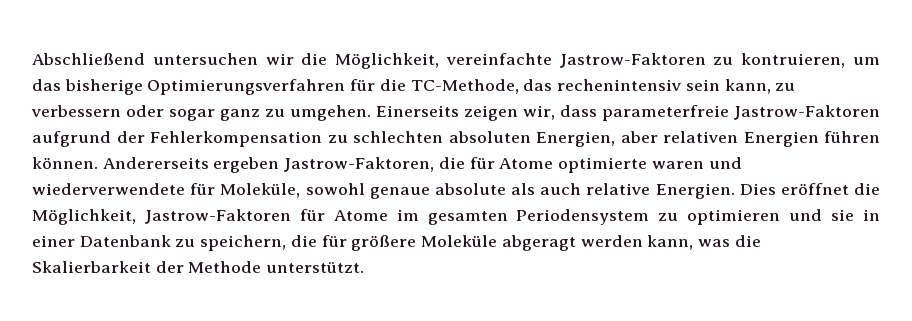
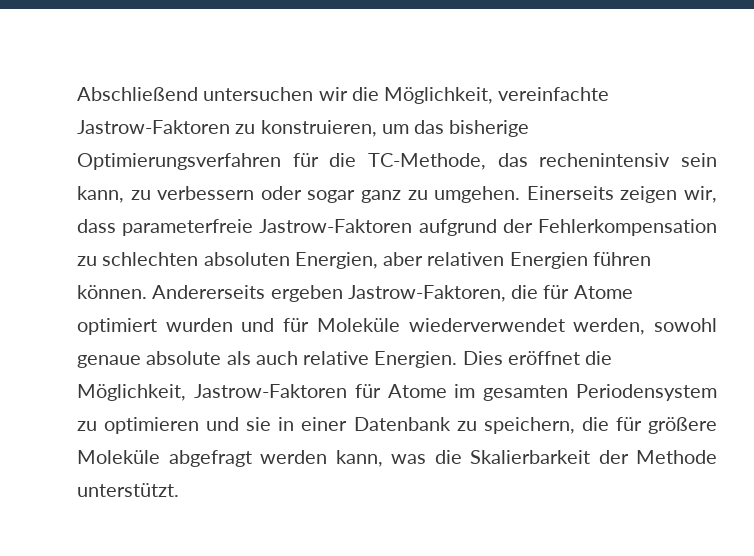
[741,53,846,68] kontruieren, -> [260,120,377,137] konstruieren,
[558,157,742,173] [32,183,301,198] optimierte waren und wiederverwendete für Moleküle, -> [77,318,646,335] optimiert wurden und für Moleküle wiederverwendet werden,
[501,235,576,251] abgeragt -> [168,450,252,467] abgefragt

